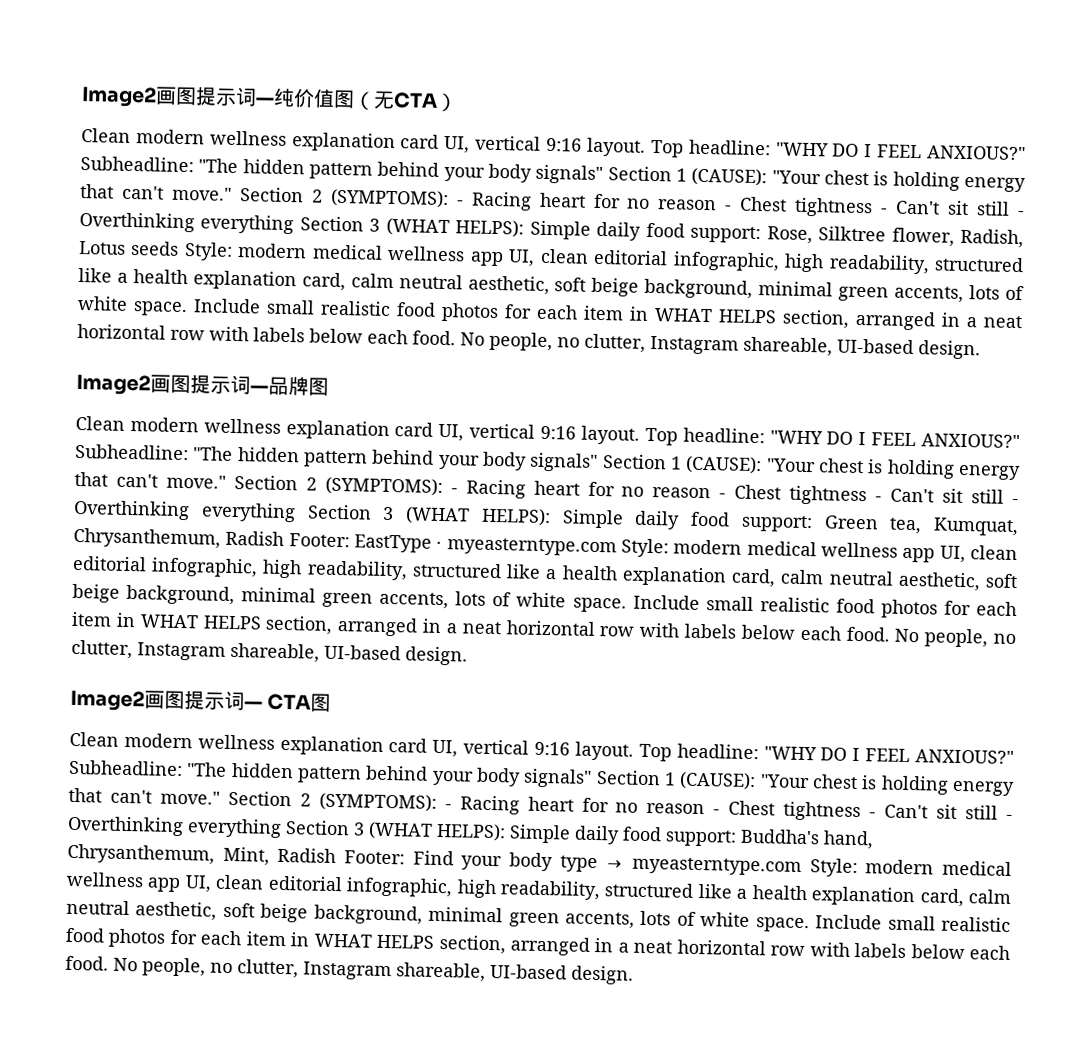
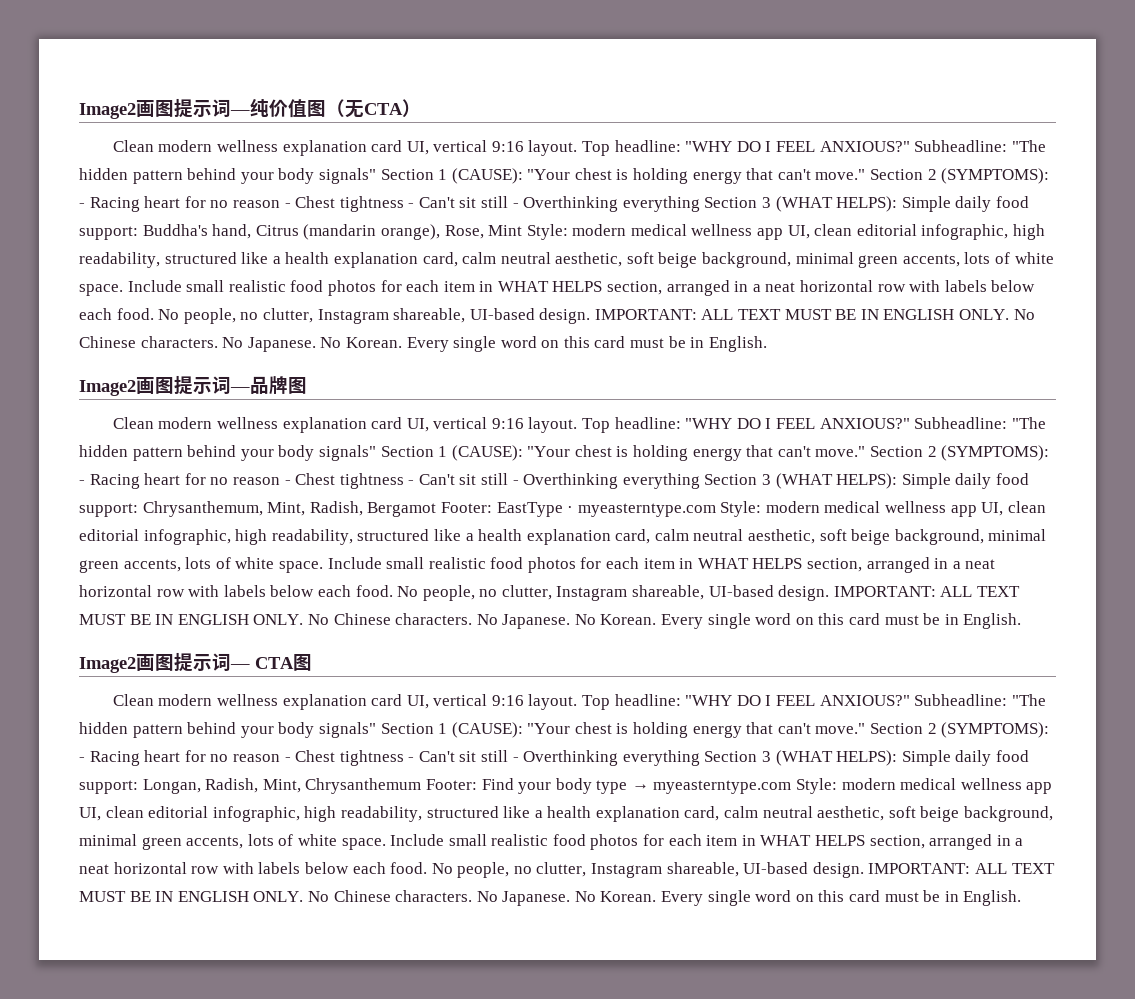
[766,226,1024,249] [79,240,180,256] Rose, Silktree flower, Radish, Lotus seeds -> [142,224,523,240] Buddha's hand, Citrus (mandarin orange), Rose, Mint
(981, 350) none -> [594,309,1035,320] [79,336,767,352] IMPORTANT: ALL TEXT MUST BE IN ENGLISH ONLY. No Chinese characters. No Japanese. No Korean. Every single word on this card must be in English.
[823,515,1019,537] [73,527,285,549] Green tea, Kumquat, Chrysanthemum, Radish -> [142,501,437,517] Chrysanthemum, Mint, Radish, Bergamot
(468, 656) none -> [833,586,1021,597] [79,613,1022,629] IMPORTANT: ALL TEXT MUST BE IN ENGLISH ONLY. No Chinese characters. No Japanese. No Korean. Every single word on this card must be in English.
[740,828,874,850] [67,843,337,866] Buddha's hand, Chrysanthemum, Mint, Radish -> [142,778,422,794] Longan, Radish, Mint, Chrysanthemum
(634, 975) none -> [868,863,1055,874] [79,890,1022,906] IMPORTANT: ALL TEXT MUST BE IN ENGLISH ONLY. No Chinese characters. No Japanese. No Korean. Every single word on this card must be in English.

